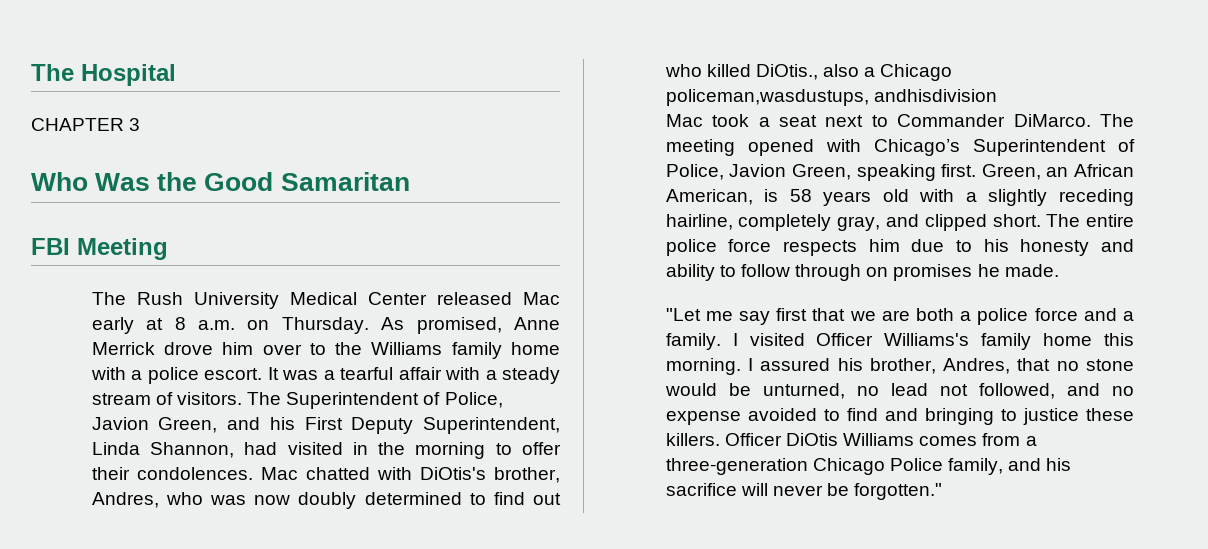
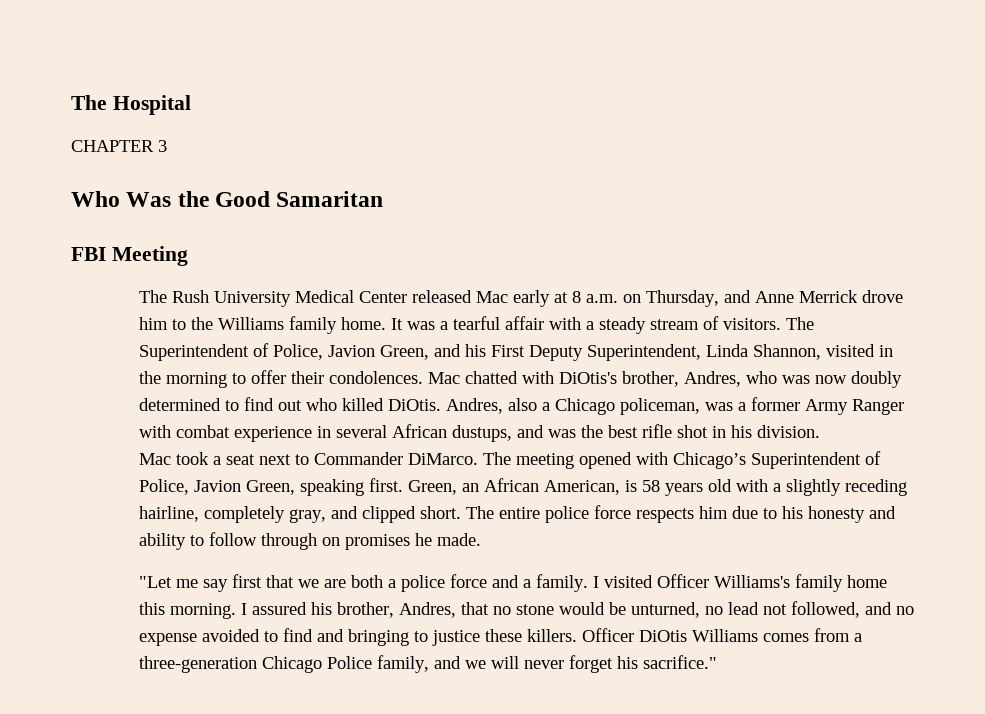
[281,317,502,334] Thursday. As promised, -> [645,290,751,307] Thursday, and
[262,344,302,355] over -> (168, 323) none
[511,342,560,355] [90,367,263,384] home with a police escort. -> [340,317,386,330] home.
[244,442,278,455] had -> (821, 352) none
[755,64,818,80] DiOtis., -> [387,398,503,414] DiOtis. Andres,
[665,89,997,106] policeman,wasdustups, andhisdivision -> [619,397,904,415] [138,424,820,442] policeman, was a former Army Ranger with combat experience in several African dustups, and was the best rifle shot in his division.
[1046,458,1072,471] [665,483,943,500] his sacrifice will never be forgotten." -> [464,655,717,673] we will never forget his sacrifice."

